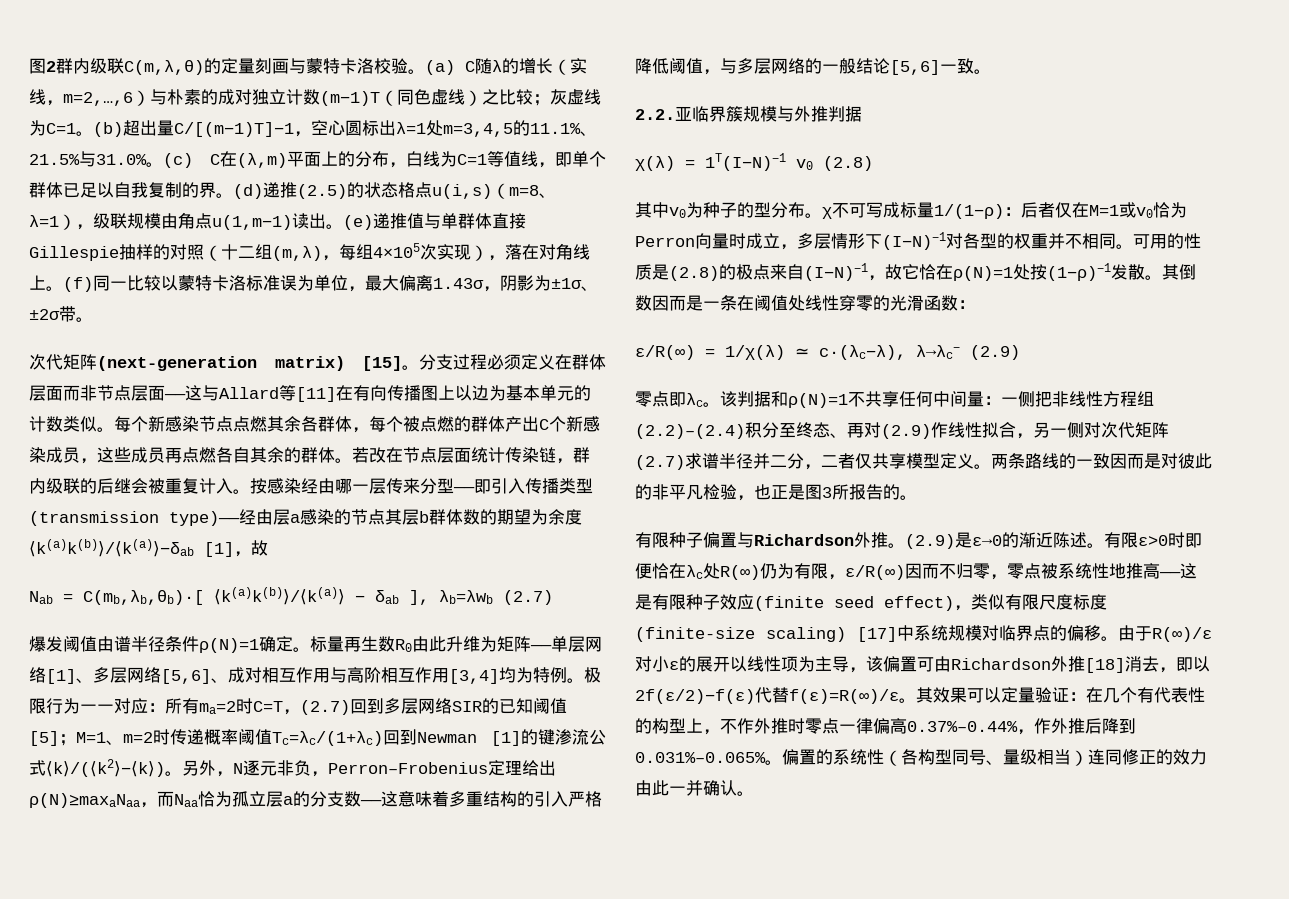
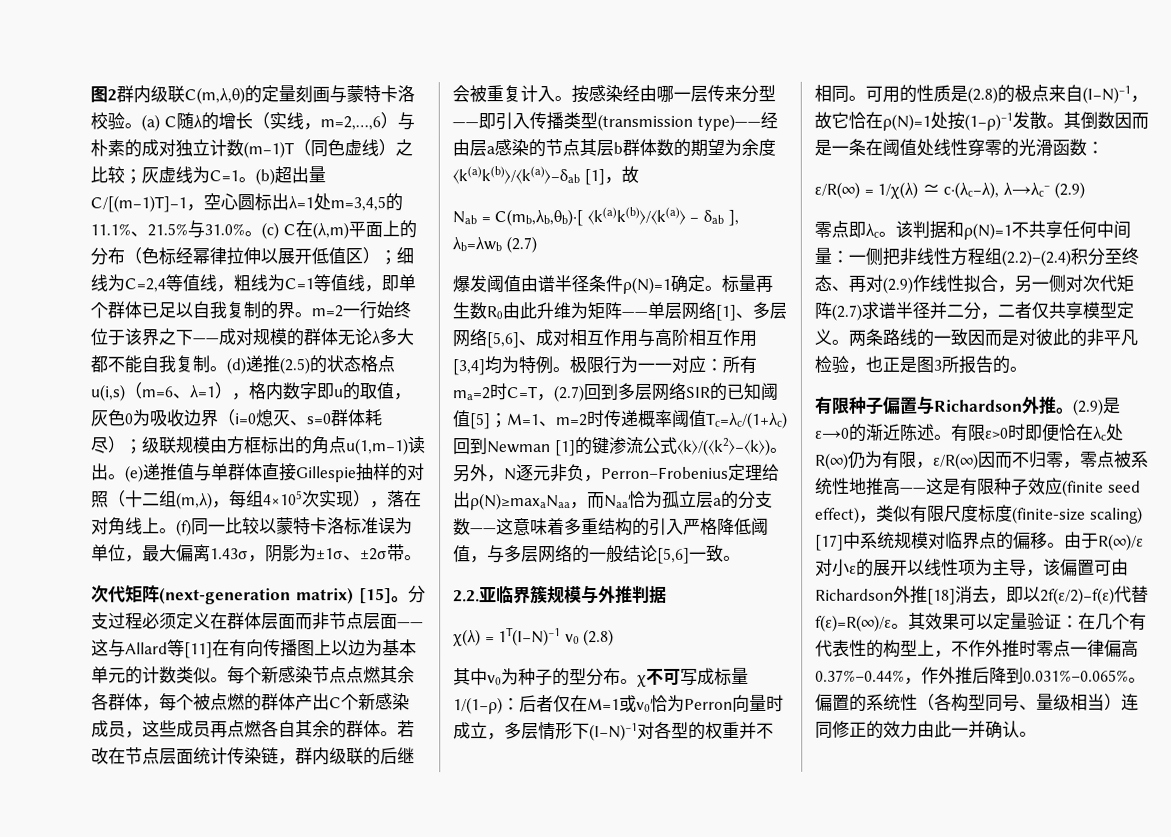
[389,151,423,168] ，白 -> [124,247,414,266] [90,274,251,293] （色标经幂律拉伸以展开低值区）；细线为C=2,4等值线，粗
(233, 195) none -> [311,301,411,320] [90,328,414,347] [90,355,227,374] m=2一行始终位于该界之下——成对规模的群体无论λ多大都不能自我复制。
[509,185,539,196] m=8 -> [141,386,173,398] m=6
[93,213,178,229] 级联规模由 -> [248,382,411,401] [90,409,383,428] [91,436,313,455] 格内数字即u的取值，灰色0为吸收边界（i=0熄灭、s=0群体耗尽）；级联规模由方框标出的

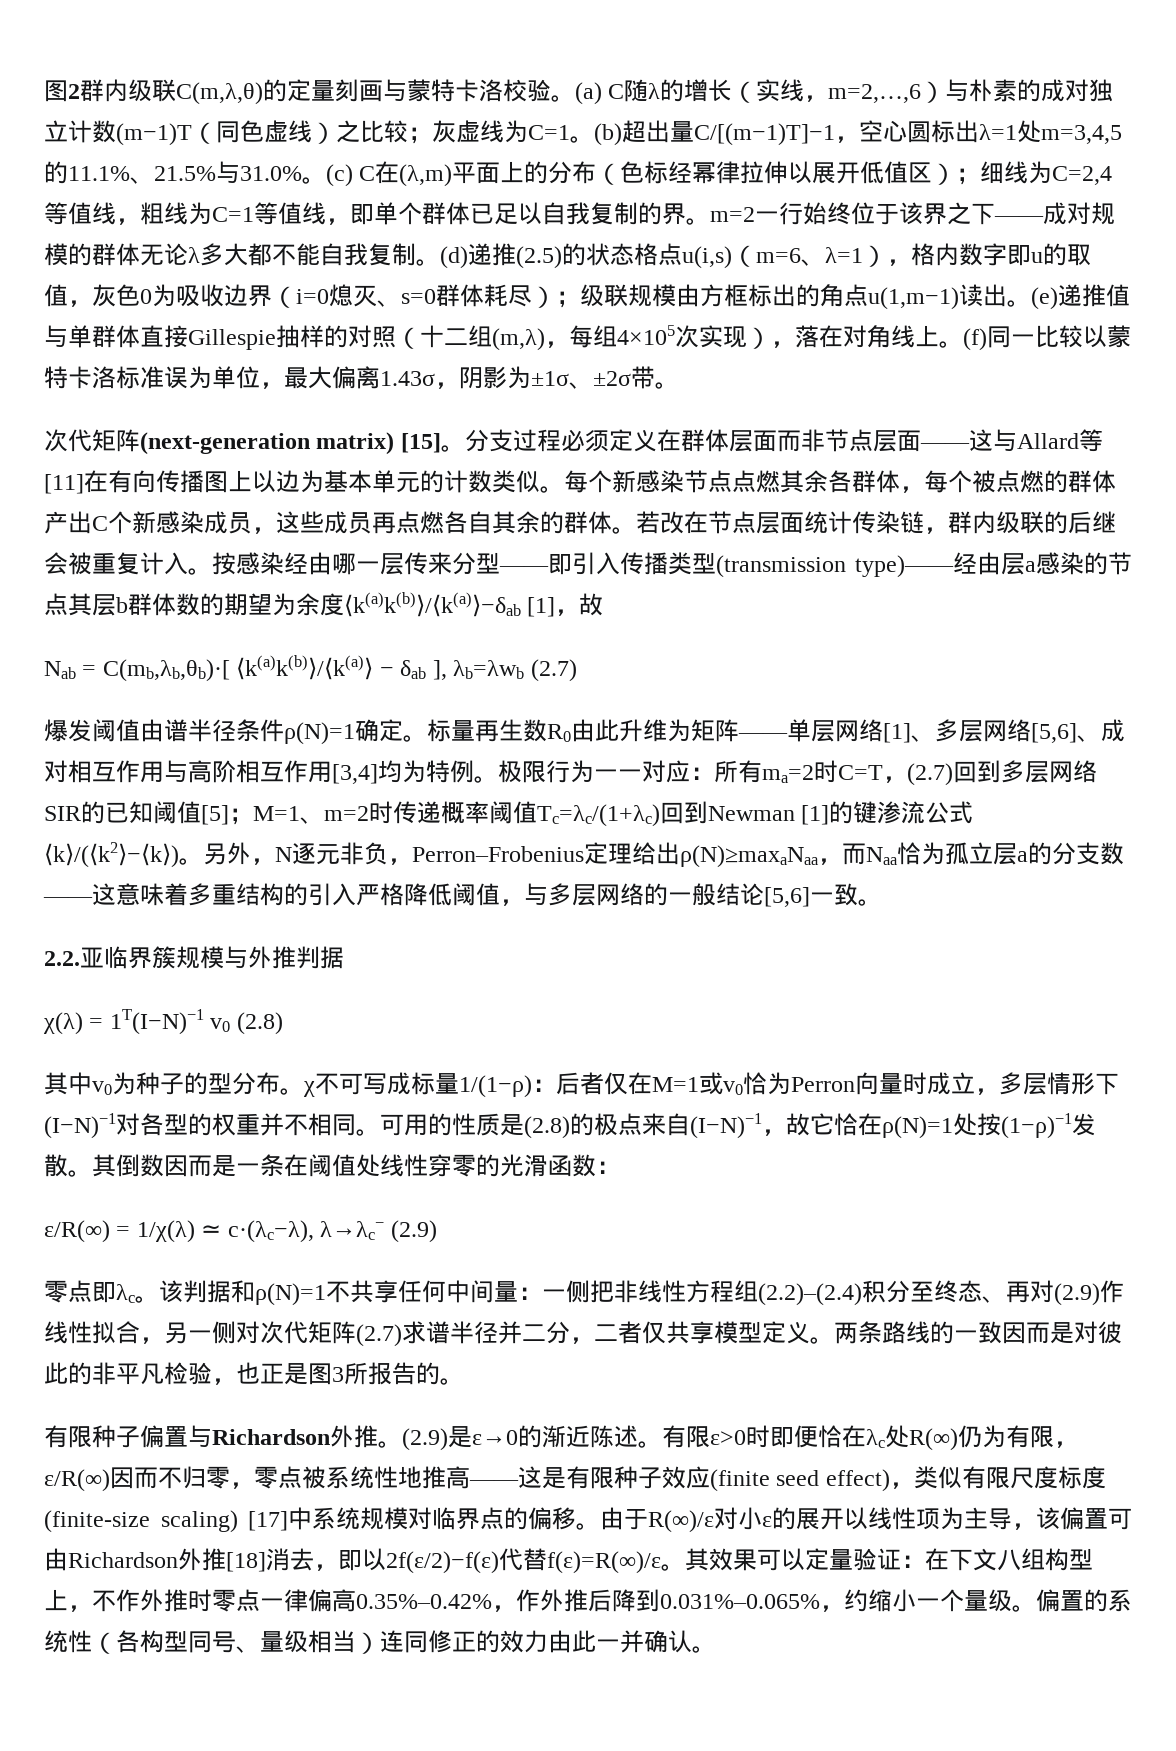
[1095,612,1147,631] [815,639,884,658] 几个有代表性的 -> [949,1548,1045,1571] 下文八组
[815,669,905,682] 0.37%–0.44% -> [356,1594,492,1609] 0.35%–0.42%
(1129, 675) none -> [820,1589,1012,1612] ，约缩小一个量级

